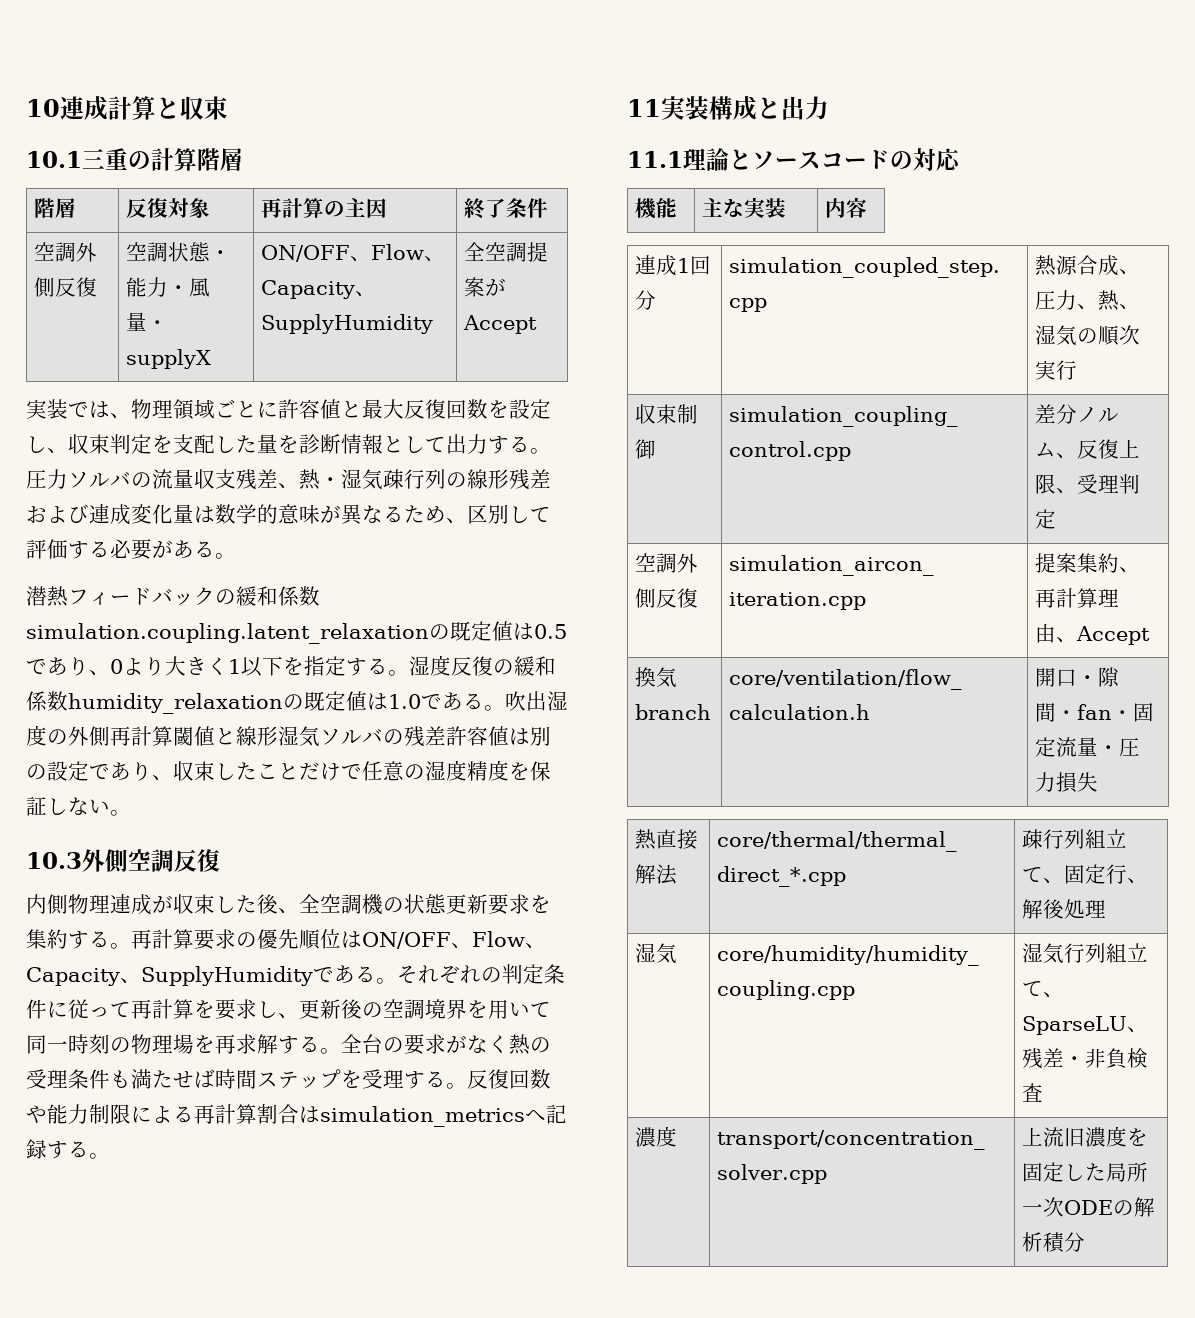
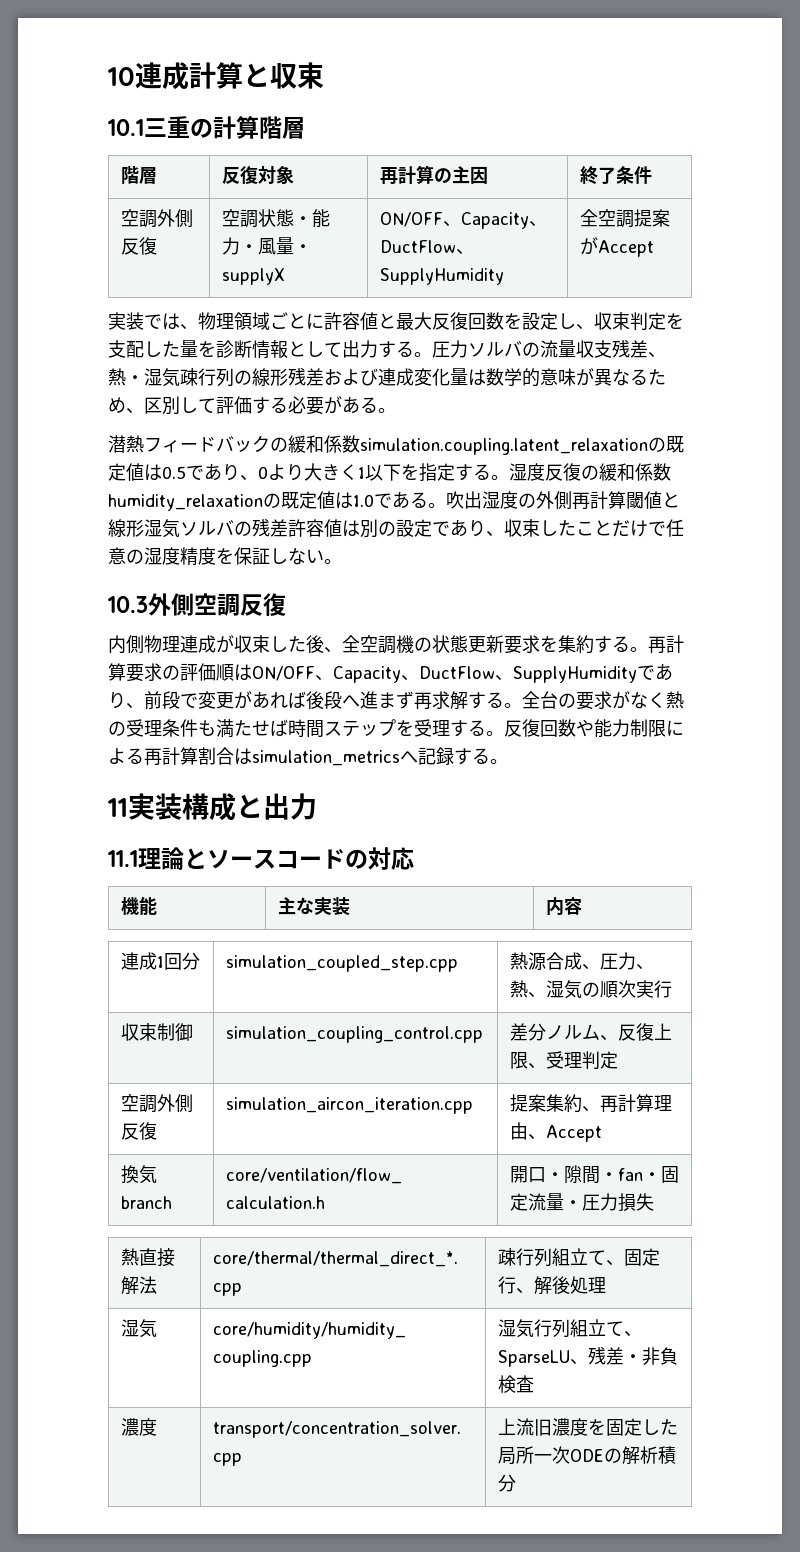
[371,244,446,262] [261,280,356,299] Flow、Capacity -> [460,212,547,229] [379,240,456,253] Capacity、DuctFlow
[257,929,546,950] [26,964,565,986] [26,999,551,1020] [26,1034,215,1054] 優先順位はON/OFF、Flow、Capacity、SupplyHumidityである。それぞれの判定条件に従って再計算を要求し、更新後の空調境界を用いて同一時刻の物理場を -> [180,663,673,683] [108,691,414,709] 評価順はON/OFF、Capacity、DuctFlow、SupplyHumidityであり、前段で変更があれば後段へ進まず

